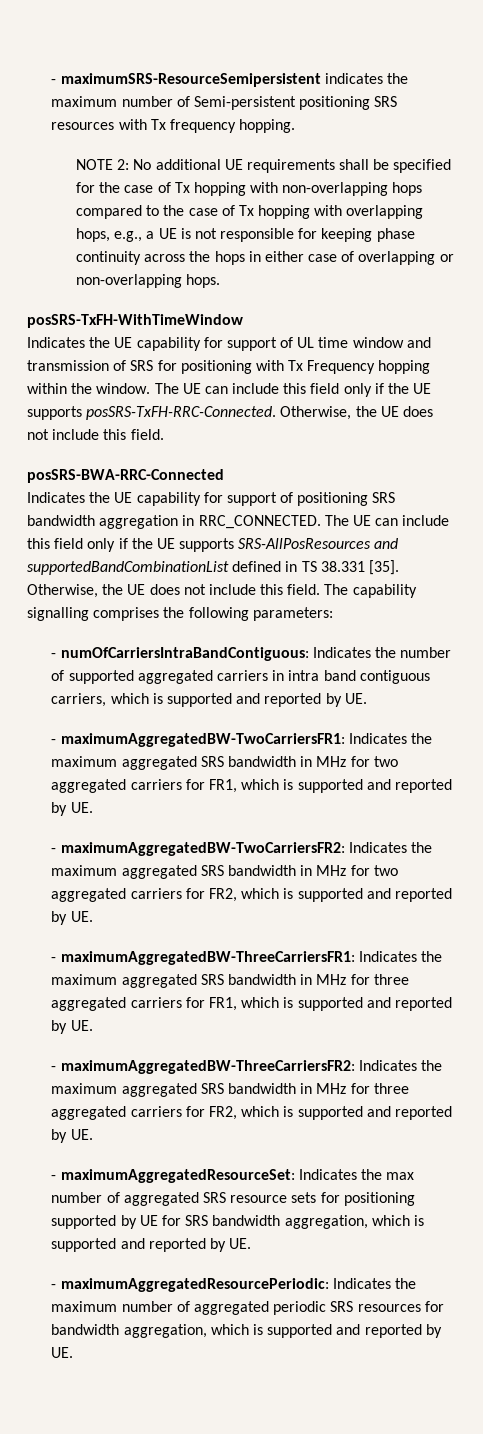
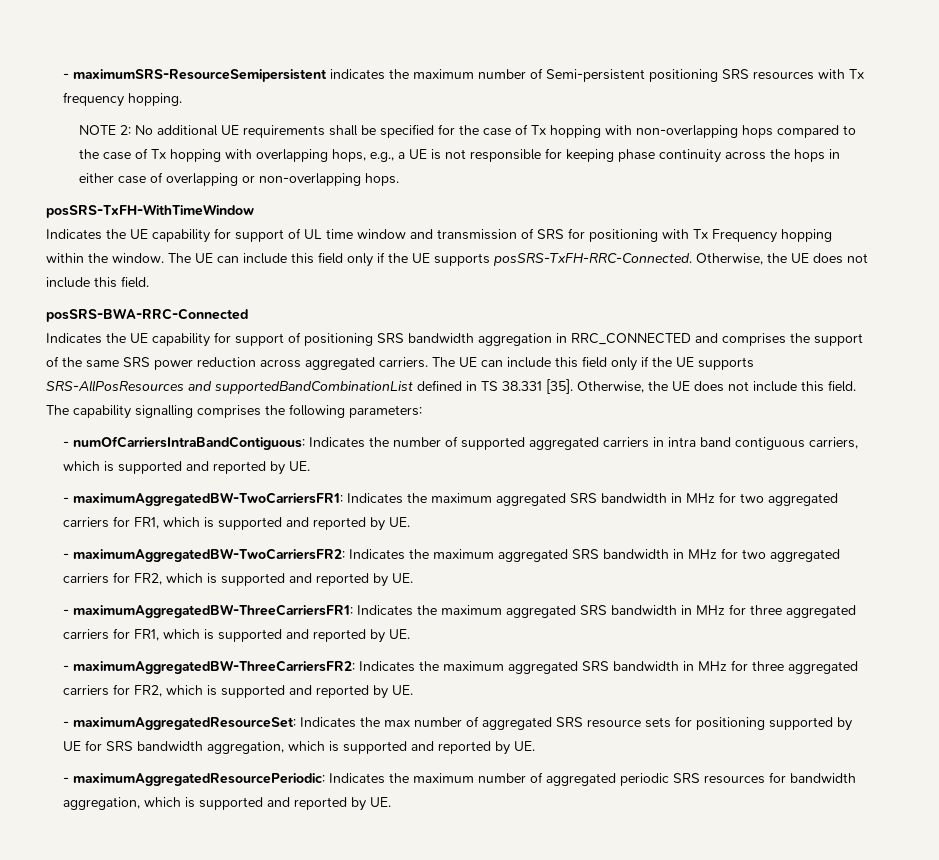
[198,515,321,529] RRC_CONNECTED. -> [571,333,863,346] [46,356,428,370] RRC_CONNECTED and comprises the support of the same SRS power reduction across aggregated carriers.

